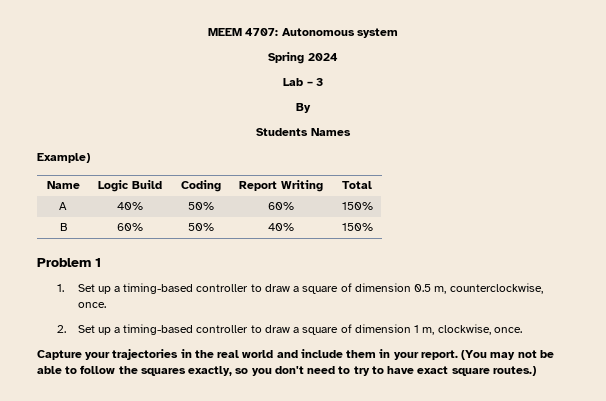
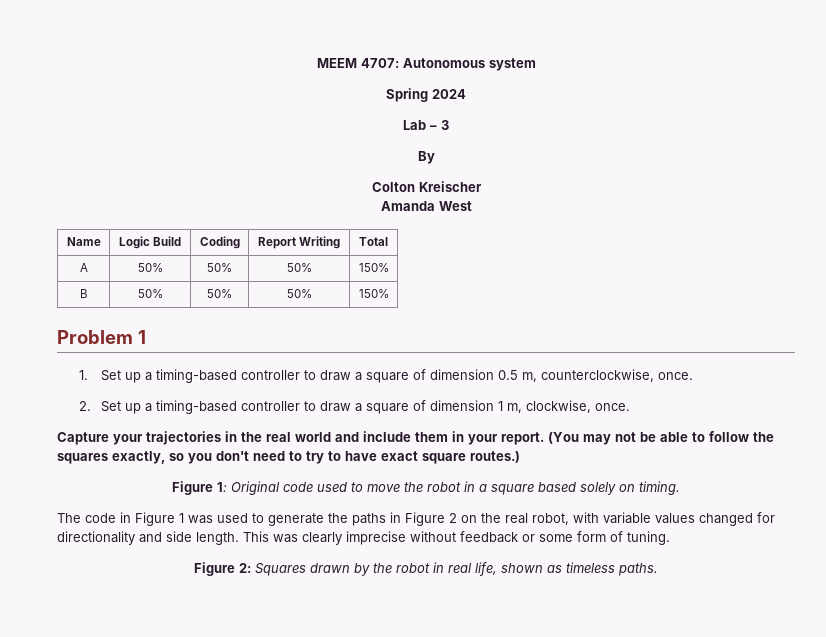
[256,128,351,136] [37,153,90,163] Students Names // Example) -> [371,181,482,192] [380,201,472,211] Colton Kreischer // Amanda West
[117,202,143,210] [187,202,214,210] [268,202,294,210] 40% | 50% | 60% -> [137,263,163,272] [207,263,232,272] [286,263,312,272] 50% | 50% | 50%
[117,223,143,231] [187,223,214,231] [268,223,294,231] 60% | 50% | 40% -> [137,289,163,298] [207,289,232,298] [286,289,312,298] 50% | 50% | 50%
(536, 371) none -> [172,481,680,495] [57,512,775,526] [57,531,670,545] [194,562,658,576] // Figure 1: Original code used to move the robot in a square based solely on timing. // The code in Figure 1 was used to generate the paths in Figure 2 on the real robot, with variable values changed for directionality and side length. This was clearly imprecise without feedback or some form of tuning. // Figure 2: Squares drawn by the robot in real life, shown as timeless paths.

